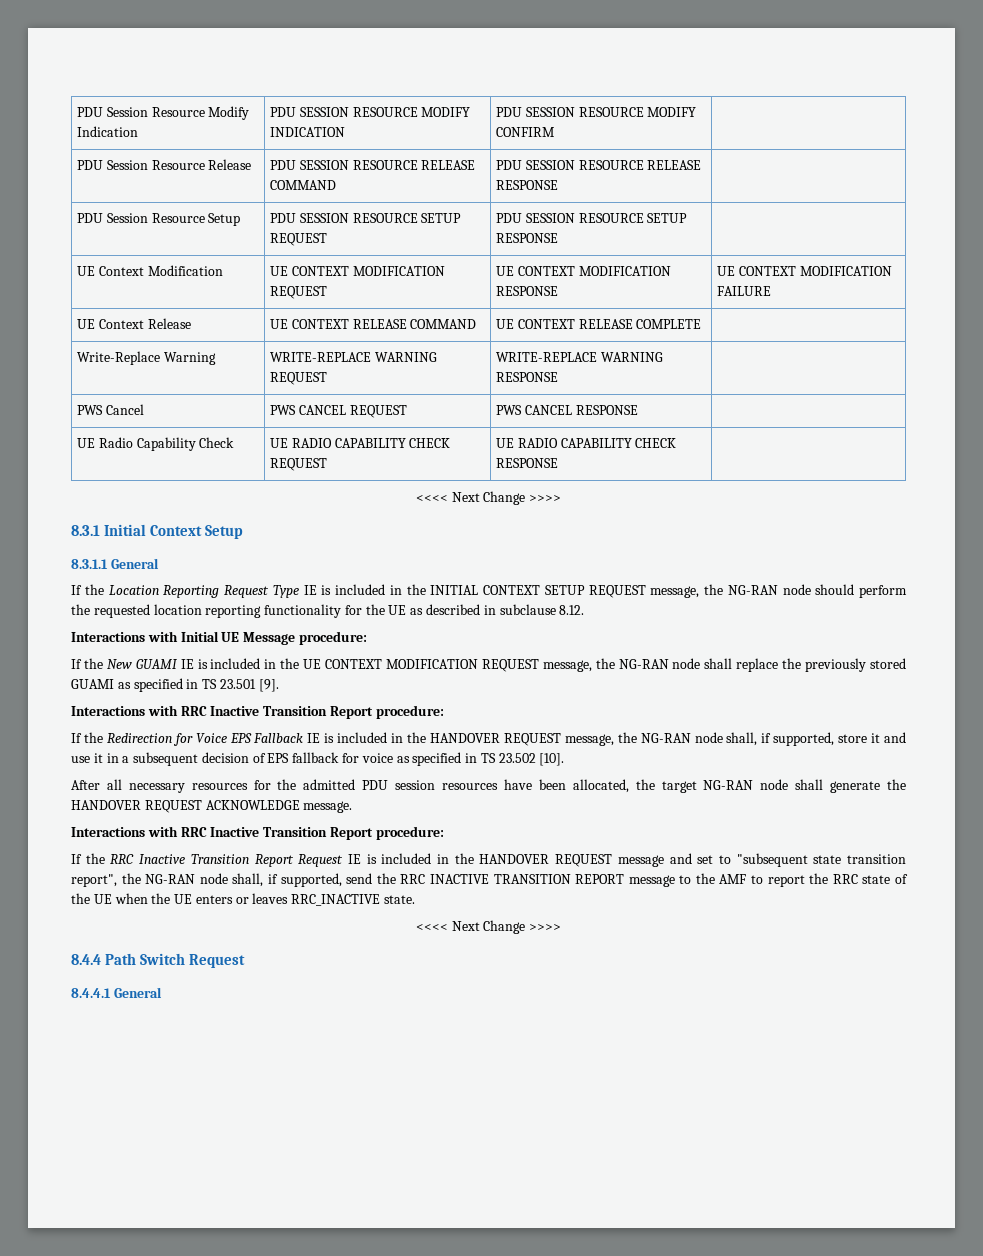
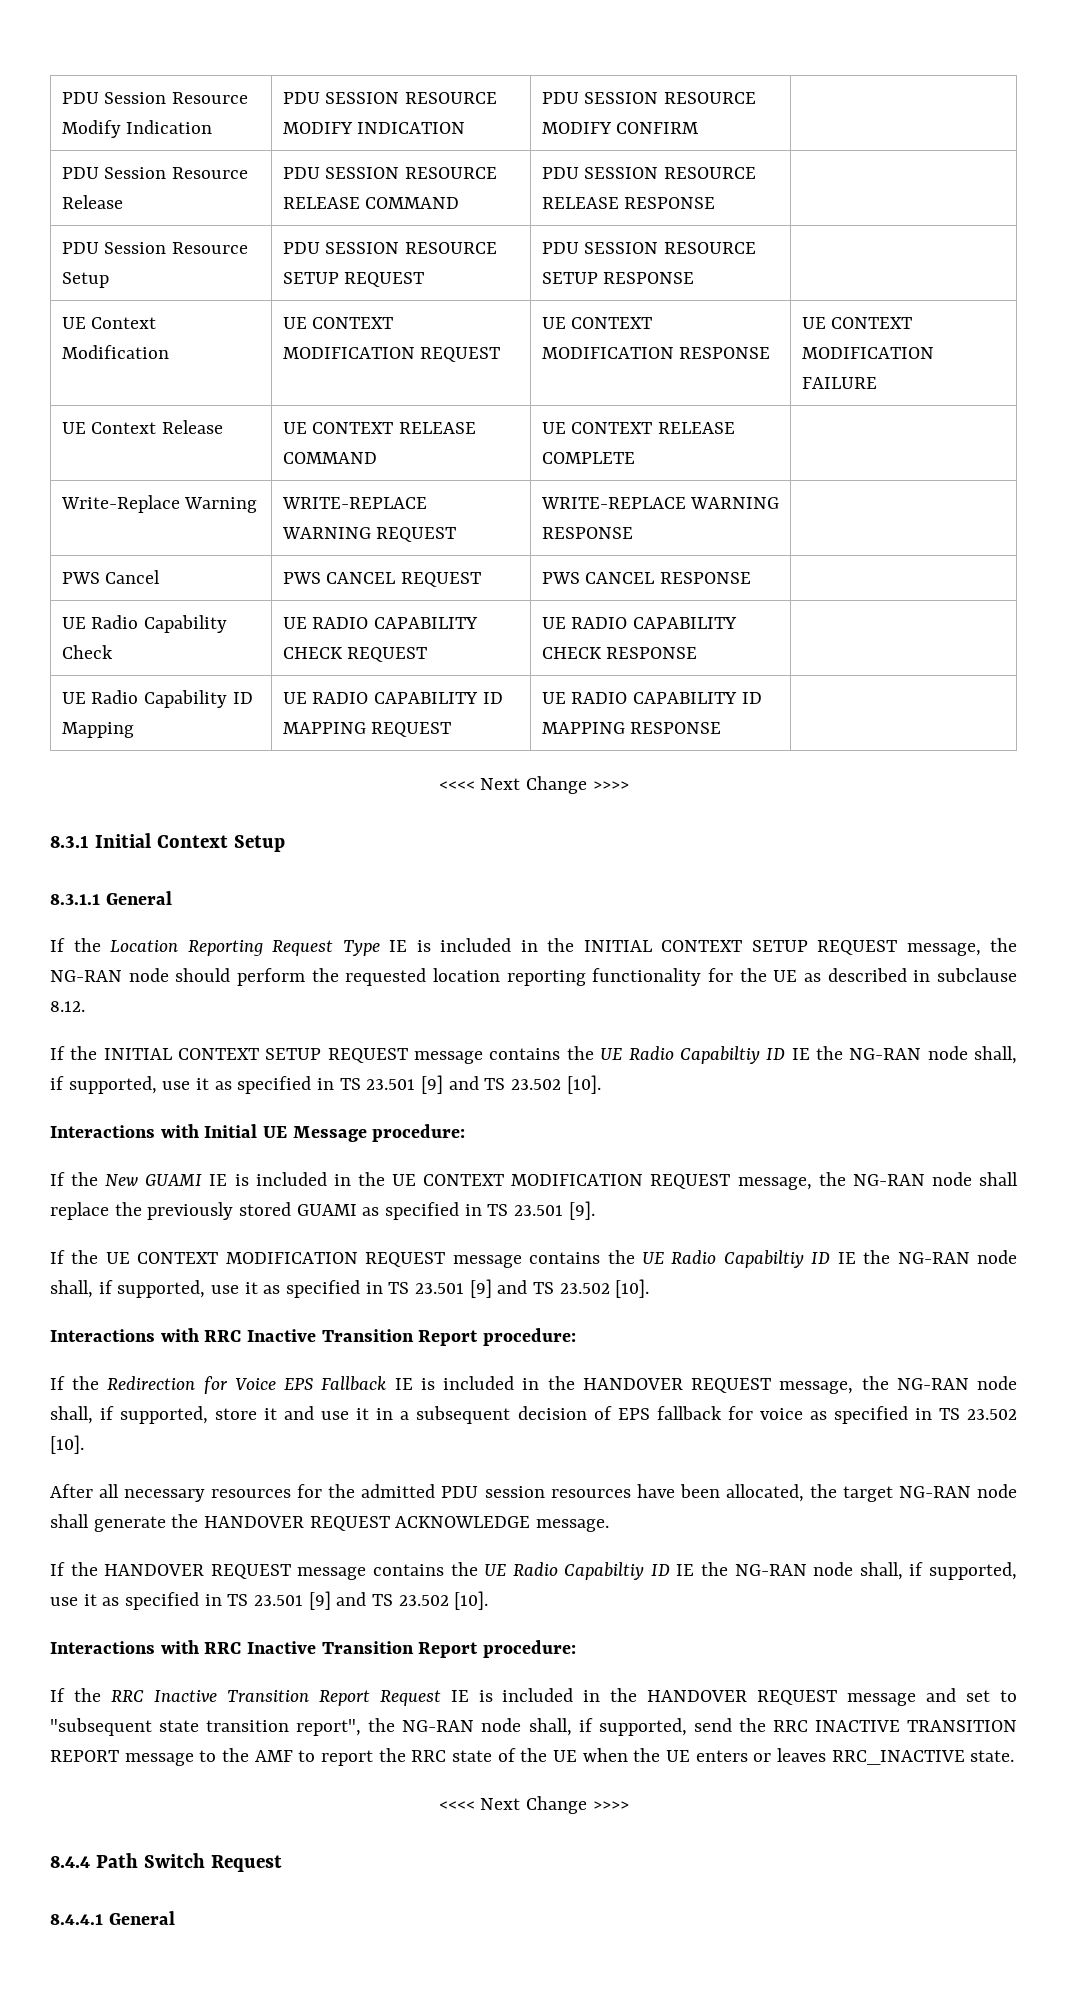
(558, 463) none -> [61,690,253,708] [61,722,134,738] [282,692,503,704] [282,722,452,737] [541,692,762,704] [541,722,722,734] // UE Radio Capability ID Mapping | UE RADIO CAPABILITY ID MAPPING REQUEST | UE RADIO CAPABILITY ID MAPPING RESPONSE |
(585, 610) none -> [50,1046,1018,1064] [50,1075,601,1094] // If the INITIAL CONTEXT SETUP REQUEST message contains the UE Radio Capabiltiy ID IE the NG-RAN node shall, if supported, use it as specified in TS 23.501 [9] and TS 23.502 [10].
(279, 685) none -> [50,1250,1017,1268] [50,1279,650,1298] // If the UE CONTEXT MODIFICATION REQUEST message contains the UE Radio Capabiltiy ID IE the NG-RAN node shall, if supported, use it as specified in TS 23.501 [9] and TS 23.502 [10].
(353, 807) none -> [50,1562,1018,1580] [50,1591,489,1610] // If the HANDOVER REQUEST message contains the UE Radio Capabiltiy ID IE the NG-RAN node shall, if supported, use it as specified in TS 23.501 [9] and TS 23.502 [10].

